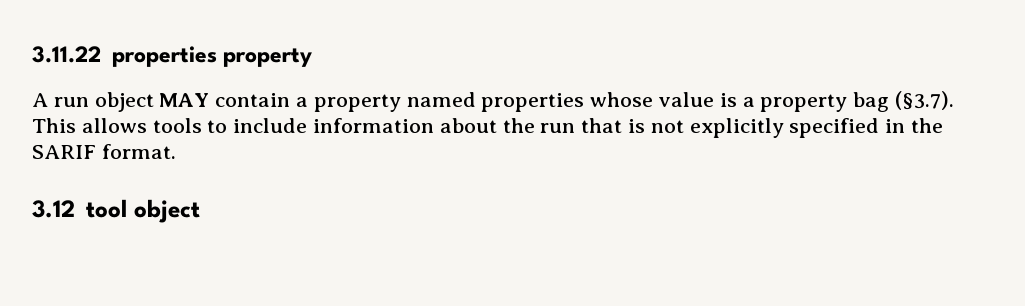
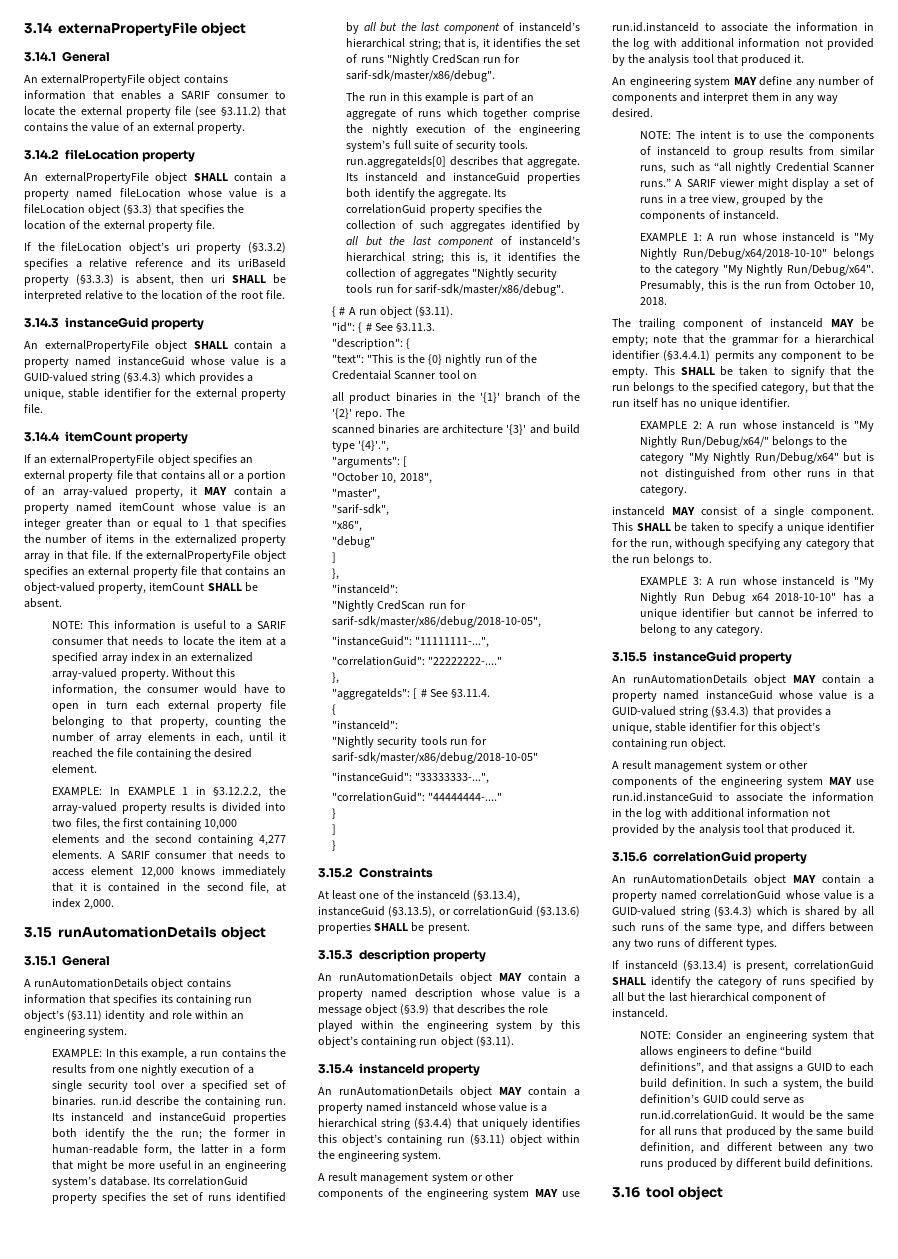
[32,46,313,67] [32,91,955,112] [32,118,944,138] [32,144,176,159] [32,200,75,218] 3.11.22 properties property // A run object MAY contain a property named properties whose value is a property bag (§3.7). This allows tools to include information about the run that is not explicitly specified in the SARIF format. // 3.12 -> [24,22,246,36] [24,51,110,62] [24,74,228,86] [24,90,286,100] [24,106,286,118] [24,122,246,134] [24,149,196,162] [24,172,286,184] [24,188,287,200] [24,204,245,216] [24,220,216,232] [24,242,286,254] [24,258,286,270] [24,274,286,286] [24,290,285,302] [24,317,205,330] [24,340,286,352] [24,356,287,368] [24,372,254,384] [24,388,286,400] [24,404,43,413] [24,431,189,444] [24,454,254,466] [24,470,286,482] [24,486,286,498] [24,502,286,514] [24,518,286,530] [24,534,286,546] [24,550,286,562] [24,566,287,578] [24,582,258,594] [24,598,62,608] [52,620,286,630] [52,636,286,646] [52,652,254,664] [52,668,235,680] [52,684,286,696] [52,700,286,712] [52,716,286,728] [52,732,286,744] [52,748,253,760] [52,764,98,773] [52,786,286,798] [52,802,286,814] [52,818,238,830] [52,834,286,846] [52,850,286,860] [52,866,286,878] [52,882,286,894] [52,898,114,910] [24,926,266,940] [24,955,110,966] [24,978,231,990] [24,994,253,1006] [24,1010,245,1022] [24,1026,128,1038] [52,1048,286,1060] [52,1064,254,1076] [52,1080,286,1092] [52,1096,286,1108] [52,1112,286,1124] [52,1128,286,1140] [52,1144,286,1156] [52,1160,286,1172] [52,1176,248,1188] [52,1192,286,1204] [346,22,580,34] [346,38,580,50] [346,54,521,66] [346,70,496,82] [346,92,535,104] [346,108,580,120] [346,124,580,136] [346,140,529,152] [346,156,580,168] [346,172,580,184] [346,188,507,200] [346,204,542,216] [346,220,580,232] [346,236,580,248] [346,252,580,264] [346,268,558,280] [346,284,564,296] [332,306,454,318] [332,322,436,333] [332,338,411,350] [332,354,538,366] [332,370,477,380] [332,392,580,404] [332,408,405,420] [332,424,580,435] [332,440,390,452] [332,456,408,468] [332,472,432,484] [332,488,381,500] [332,504,390,516] [332,520,363,532] [332,536,376,548] [332,552,337,563] [332,568,340,580] [332,584,399,594] [332,600,466,612] [332,616,542,628] [332,636,490,648] [332,656,503,666] [332,672,340,684] [332,688,491,700] [332,704,337,715] [332,720,399,730] [332,736,488,748] [332,752,539,764] [332,772,490,784] [332,792,503,802] [332,808,337,819] [332,824,337,835] [332,840,337,851] [318,867,433,878] [318,890,521,902] [318,906,580,918] [318,922,470,934] [318,949,487,962] [318,972,580,984] [318,988,580,1000] [318,1004,549,1016] [318,1020,580,1032] [318,1036,514,1048] [318,1063,481,1076] [318,1086,580,1098] [318,1102,548,1114] [318,1118,580,1130] [318,1134,580,1146] [318,1150,442,1162] [318,1172,515,1184] [318,1188,580,1200] [612,22,874,32] [612,38,874,50] [612,54,805,66] [612,76,874,88] [612,92,839,104] [612,108,653,118] [640,130,874,142] [640,146,875,158] [640,162,875,174] [640,178,874,190] [640,194,823,206] [640,210,779,222] [640,232,874,244] [640,248,874,260] [640,264,874,276] [640,280,874,292] [640,297,668,305] [612,318,874,330] [612,334,874,346] [612,350,874,362] [612,366,874,378] [612,382,874,394] [612,398,791,410] [640,420,874,432] [640,436,848,448] [640,452,874,464] [640,468,874,480] [640,485,688,496] [612,506,874,518] [612,522,875,534] [612,538,874,550] [612,554,712,566] [640,576,874,588] [640,592,874,604] [640,608,874,620] [640,624,763,636] [612,651,793,664] [612,674,874,686] [612,690,874,702] [612,706,832,718] [612,722,821,734] [612,738,727,750] [612,760,809,772] [612,776,874,788] [612,792,874,802] [612,808,831,820] [612,824,855,836] [612,851,808,864] [612,874,874,886] [612,890,874,902] [612,906,874,918] [612,922,874,934] [612,938,778,950] [612,960,874,972] [612,976,874,988] [612,992,827,1004] [612,1008,668,1018] [640,1030,874,1042] [640,1046,813,1058] [640,1062,874,1074] [640,1078,874,1090] [640,1094,805,1104] [640,1110,874,1120] [640,1126,874,1138] [640,1142,874,1154] [640,1158,874,1170] [612,1187,640,1198] 3.14 externaPropertyFile object // 3.14.1 General // An externalPropertyFile object contains information that enables a SARIF consumer to locate the external property file (see §3.11.2) that contains the value of an external property. // 3.14.2 fileLocation property // An externalPropertyFile object SHALL contain a property named fileLocation whose value is a fileLocation object (§3.3) that specifies the location of the external property file. // If the fileLocation object’s uri property (§3.3.2) specifies a relative reference and its uriBaseId property (§3.3.3) is absent, then uri SHALL be interpreted relative to the location of the root file. // 3.14.3 instanceGuid property // An externalPropertyFile object SHALL contain a property named instanceGuid whose value is a GUID-valued string (§3.4.3) which provides a unique, stable identifier for the external property file. // 3.14.4 itemCount property // If an externalPropertyFile object specifies an external property file that contains all or a portion of an array-valued property, it MAY contain a property named itemCount whose value is an integer greater than or equal to 1 that specifies the number of items in the externalized property array in that file. If the externalPropertyFile object specifies an external property file that contains an object-valued property, itemCount SHALL be absent. // NOTE: This information is useful to a SARIF consumer that needs to locate the item at a specified array index in an externalized array-valued property. Without this information, the consumer would have to open in turn each external property file belonging to that property, counting the number of array elements in each, until it reached the file containing the desired element. // EXAMPLE: In EXAMPLE 1 in §3.12.2.2, the array-valued property results is divided into two files, the first containing 10,000 elements and the second containing 4,277 elements. A SARIF consumer that needs to access element 12,000 knows immediately that it is contained in the second file, at index 2,000. // 3.15 runAutomationDetails object // 3.15.1 General // A runAutomationDetails object contains information that specifies its containing run object’s (§3.11) identity and role within an engineering system. // EXAMPLE: In this example, a run contains the results from one nightly execution of a single security tool over a specified set of binaries. run.id describe the containing run. Its instanceId and instanceGuid properties both identify the the run; the former in human-readable form, the latter in a form that might be more useful in an engineering system’s database. Its correlationGuid property specifies the set of runs identified by all but the last component of instanceId’s hierarchical string; that is, it identifies the set of runs "Nightly CredScan run for sarif-sdk/master/x86/debug". // The run in this example is part of an aggregate of runs which together comprise the nightly execution of the engineering system’s full suite of security tools. run.aggregateIds[0] describes that aggregate. Its instanceId and instanceGuid properties both identify the aggregate. Its correlationGuid property specifies the collection of such aggregates identified by all but the last component of instanceId’s hierarchical string; this is, it identifies the collection of aggregates "Nightly security tools run for sarif-sdk/master/x86/debug". // { # A run object (§3.11). // "id": { # See §3.11.3. // "description": { // "text": "This is the {0} nightly run of the Credentaial Scanner tool on // all product binaries in the '{1}' branch of the '{2}' repo. The // scanned binaries are architecture '{3}' and build type '{4}'.", // "arguments": [ // "October 10, 2018", // "master", // "sarif-sdk", // "x86", // "debug" // ] // }, // "instanceId": // "Nightly CredScan run for sarif-sdk/master/x86/debug/2018-10-05", // "instanceGuid": "11111111-...", // "correlationGuid": "22222222-...." // }, // "aggregateIds": [ # See §3.11.4. // { // "instanceId": // "Nightly security tools run for sarif-sdk/master/x86/debug/2018-10-05" // "instanceGuid": "33333333-...", // "correlationGuid": "44444444-...." // } // ] // } // 3.15.2 Constraints // At least one of the instanceId (§3.13.4), instanceGuid (§3.13.5), or correlationGuid (§3.13.6) properties SHALL be present. // 3.15.3 description property // An runAutomationDetails object MAY contain a property named description whose value is a message object (§3.9) that describes the role played within the engineering system by this object’s containing run object (§3.11). // 3.15.4 instanceId property // An runAutomationDetails object MAY contain a property named instanceId whose value is a hierarchical string (§3.4.4) that uniquely identifies this object’s containing run (§3.11) object within the engineering system. // A result management system or other components of the engineering system MAY use run.id.instanceId to associate the information in the log with additional information not provided by the analysis tool that produced it. // An engineering system MAY define any number of components and interpret them in any way desired. // NOTE: The intent is to use the components of instanceId to group results from similar runs, such as “all nightly Credential Scanner runs.” A SARIF viewer might display a set of runs in a tree view, grouped by the components of instanceId. // EXAMPLE 1: A run whose instanceId is "My Nightly Run/Debug/x64/2018-10-10" belongs to the category "My Nightly Run/Debug/x64". Presumably, this is the run from October 10, 2018. // The trailing component of instanceId MAY be empty; note that the grammar for a hierarchical identifier (§3.4.4.1) permits any component to be empty. This SHALL be taken to signify that the run belongs to the specified category, but that the run itself has no unique identifier. // EXAMPLE 2: A run whose instanceId is "My Nightly Run/Debug/x64/" belongs to the category "My Nightly Run/Debug/x64" but is not distinguished from other runs in that category. // instanceId MAY consist of a single component. This SHALL be taken to specify a unique identifier for the run, withough specifying any category that the run belongs to. // EXAMPLE 3: A run whose instanceId is "My Nightly Run Debug x64 2018-10-10" has a unique identifier but cannot be inferred to belong to any category. // 3.15.5 instanceGuid property // An runAutomationDetails object MAY contain a property named instanceGuid whose value is a GUID-valued string (§3.4.3) that provides a unique, stable identifier for this object’s containing run object. // A result management system or other components of the engineering system MAY use run.id.instanceGuid to associate the information in the log with additional information not provided by the analysis tool that produced it. // 3.15.6 correlationGuid property // An runAutomationDetails object MAY contain a property named correlationGuid whose value is a GUID-valued string (§3.4.3) which is shared by all such runs of the same type, and differs between any two runs of different types. // If instanceId (§3.13.4) is present, correlationGuid SHALL identify the category of runs specified by all but the last hierarchical component of instanceId. // NOTE: Consider an engineering system that allows engineers to define “build definitions”, and that assigns a GUID to each build definition. In such a system, the build definition’s GUID could serve as run.id.correlationGuid. It would be the same for all runs that produced by the same build definition, and different between any two runs produced by different build definitions. // 3.16

